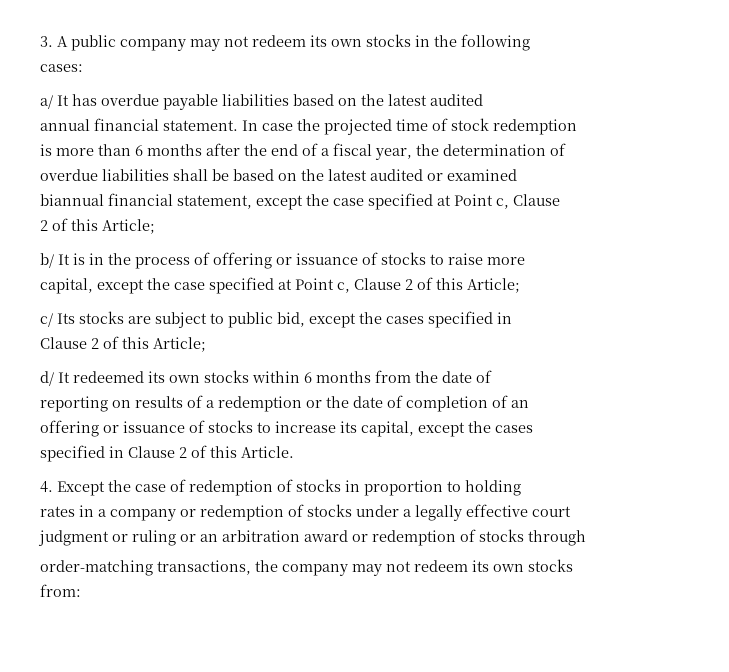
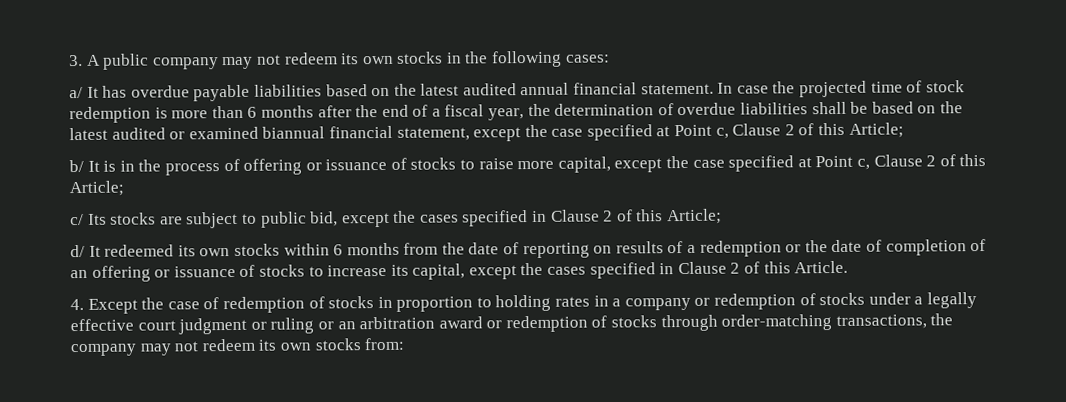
(530, 42) // -> (563, 59) none
(483, 100) // -> (517, 89) none
(577, 127) // -> (151, 115) none
(566, 149) // -> (674, 109) none
(517, 175) // -> (259, 133) none
(560, 200) // -> (782, 129) none
(525, 261) // -> (555, 165) none
(512, 318) // -> (548, 216) none
(492, 376) // -> (520, 248) none
(529, 404) // -> (88, 274) none
(533, 429) // -> (587, 270) none
(521, 488) // -> (552, 303) none
(571, 511) // -> (176, 325) none
(586, 538) // -> (718, 323) none
(573, 565) // -> (361, 344) none

